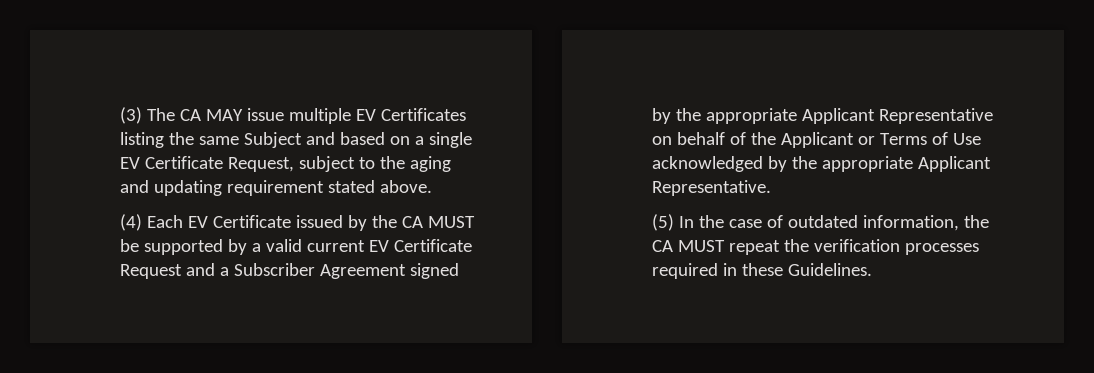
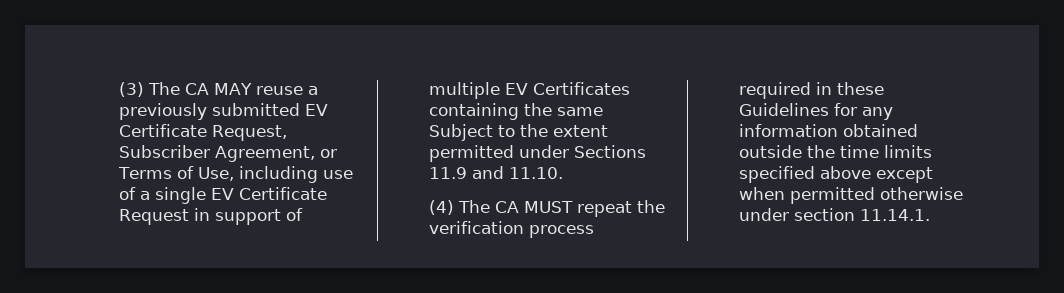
[246,108,466,124] [119,132,472,148] [119,156,451,172] [119,180,432,196] [119,214,475,231] [119,239,472,255] [119,263,459,279] [651,108,993,124] [651,132,981,148] [651,156,991,172] [651,180,771,196] [651,214,989,231] issue multiple EV Certificates listing the same Subject and based on a single EV Certificate Request, subject to the aging and updating requirement stated above. // (4) Each EV Certificate issued by the CA MUST be supported by a valid current EV Certificate Request and a Subscriber Agreement signed by the appropriate Applicant Representative on behalf of the Applicant or Terms of Use acknowledged by the appropriate Applicant Representative. // (5) In the case of outdated information, the -> [255,86,318,95] [118,103,328,120] [118,124,287,141] [118,145,337,162] [117,166,353,183] [118,187,327,204] [118,208,303,225] [428,82,630,99] [428,103,603,120] [428,124,608,141] [428,145,646,162] [428,166,563,179] [428,200,490,215] reuse a previously submitted EV Certificate Request, Subscriber Agreement, or Terms of Use, including use of a single EV Certificate Request in support of multiple EV Certificates containing the same Subject to the extent permitted under Sections 11.9 and 11.10. // (4) The
[904,243,979,255] processes -> [528,225,594,238] process
[787,263,872,276] Guidelines. -> [738,103,893,120] [738,124,918,137] [738,145,932,158] [738,166,933,183] [738,187,963,204] [738,208,930,221] Guidelines for any information obtained outside the time limits specified above except when permitted otherwise under section 11.14.1.

